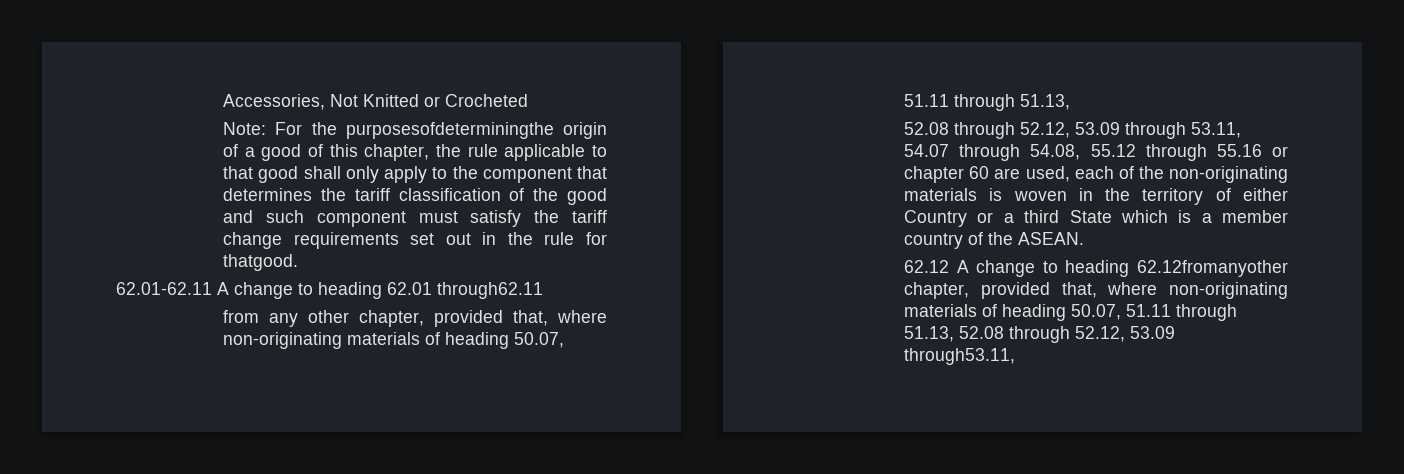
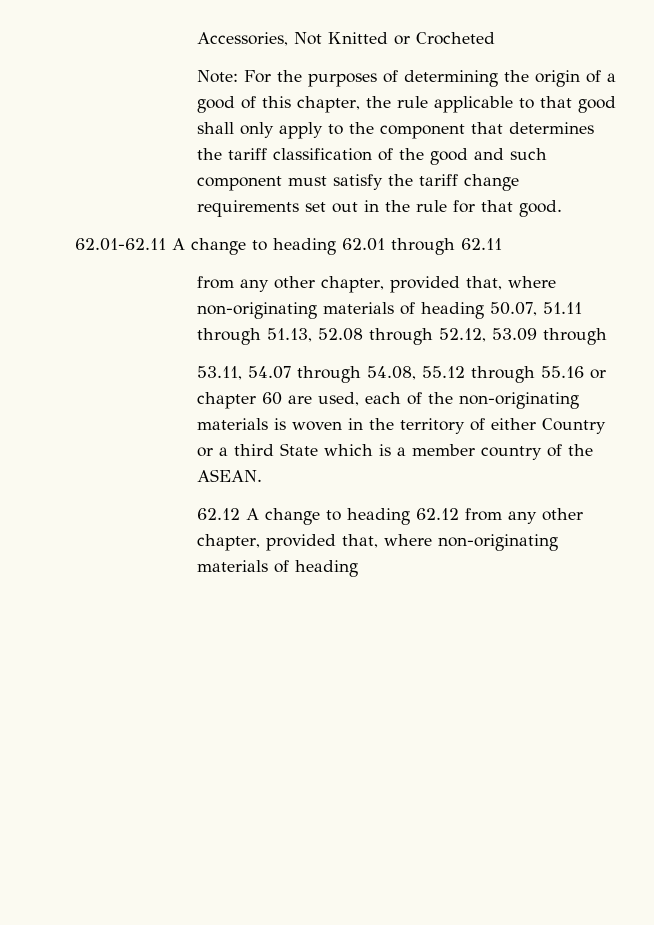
[345,122,554,139] purposesofdeterminingthe -> [308,70,530,87] purposes of determining the
[223,254,299,271] thatgood. -> [481,200,563,217] that good.
[437,282,543,299] through62.11 -> [391,238,502,255] through 62.11
(1071, 102) // -> (313, 335) none
(1187, 130) none -> (608, 336) //
[1137,260,1288,277] [904,282,1288,299] [904,304,1238,321] [904,326,1176,343] [904,348,1016,365] 62.12fromanyother chapter, provided that, where non-originating materials of heading 50.07, 51.11 through 51.13, 52.08 through 52.12, 53.09 through53.11, -> [416,508,584,524] [197,534,559,551] [197,560,359,577] 62.12 from any other chapter, provided that, where non-originating materials of heading

